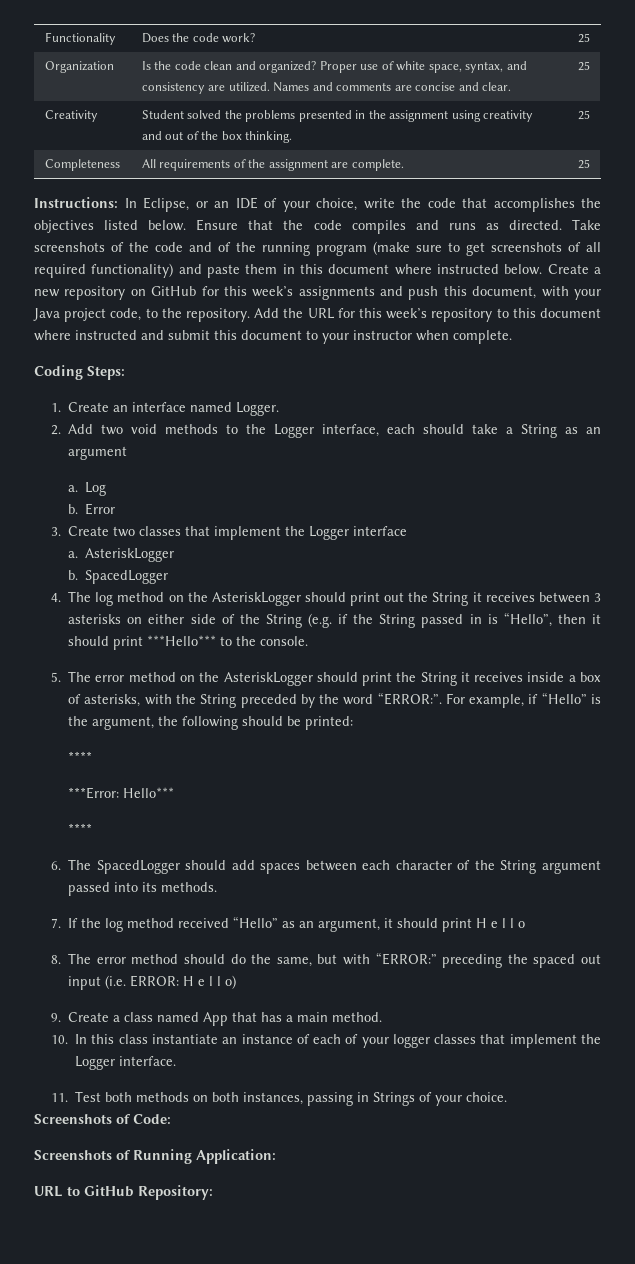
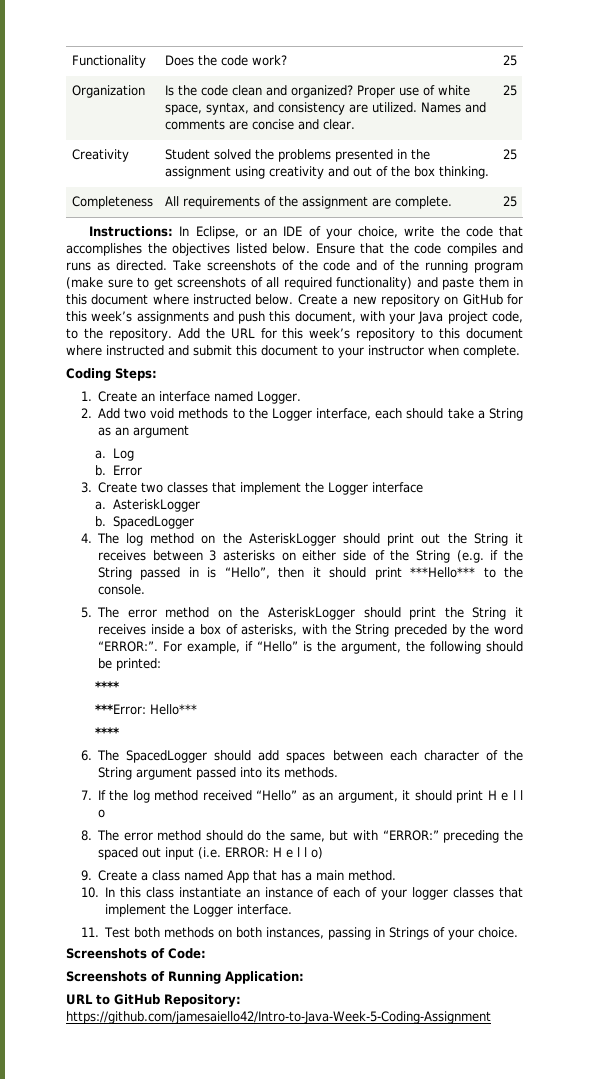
(213, 1192) none -> [66,1011,491,1024] https://github.com/jamesaiello42/Intro-to-Java-Week-5-Coding-Assignment

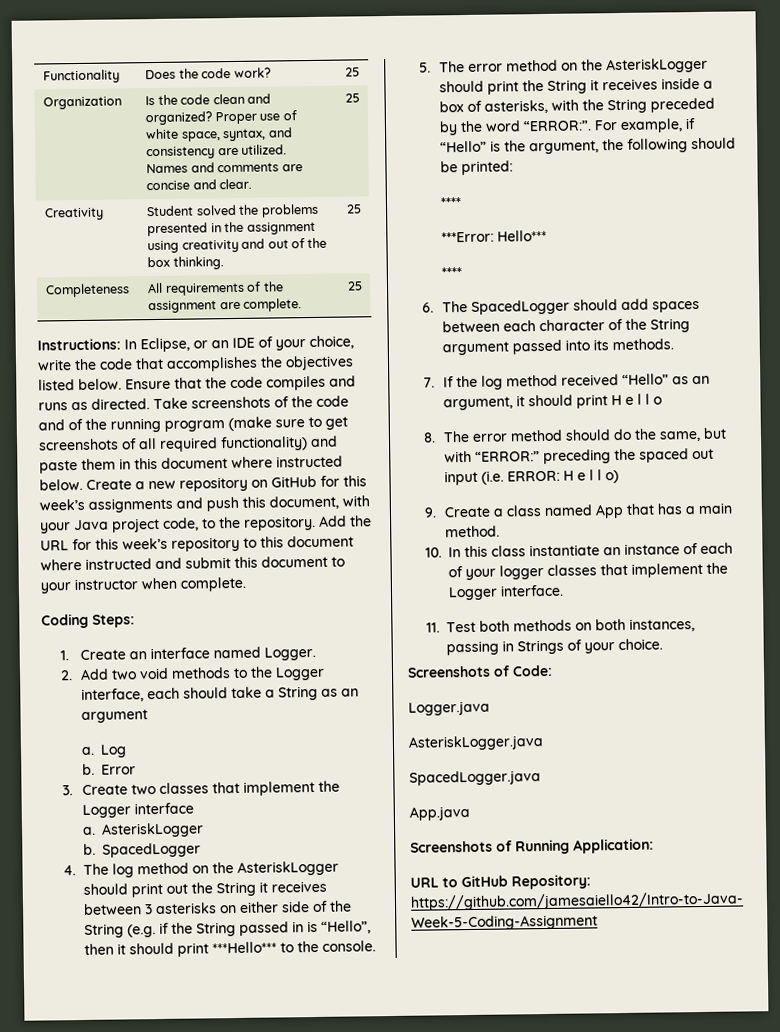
(206, 953) none -> [408,700,490,716] [408,735,544,751] [409,770,541,786] [409,805,470,821] // Logger.java // AsteriskLogger.java // SpacedLogger.java // App.java

